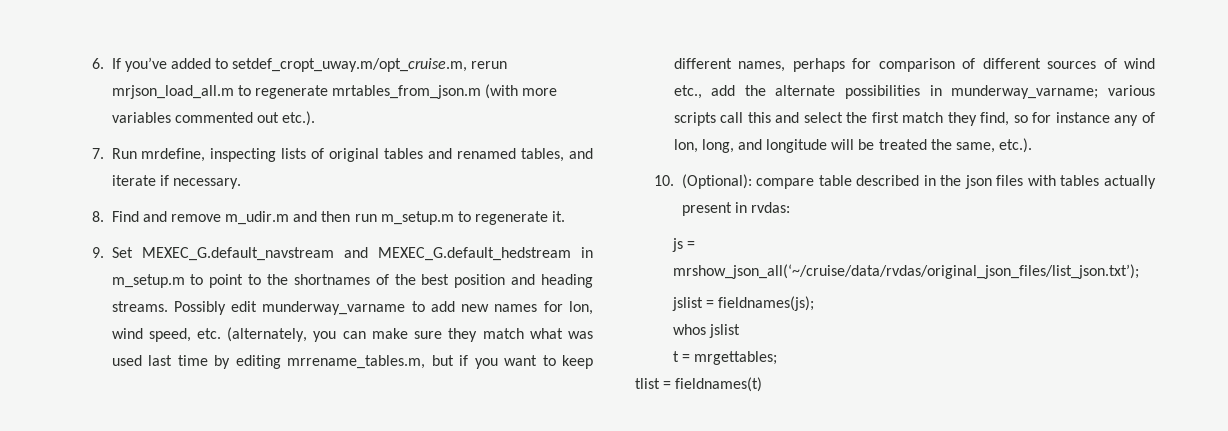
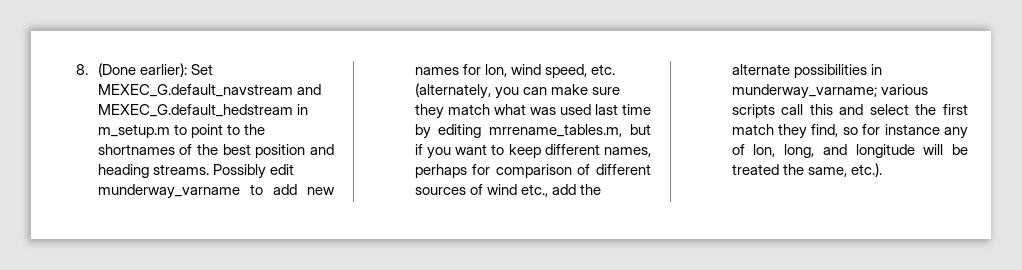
[91,57,508,72] [111,84,558,99] [111,111,316,126] [91,148,594,162] [111,175,241,189] [91,211,566,225] [91,247,104,258] 6. If you’ve added to setdef_cropt_uway.m/opt_cruise.m, rerun mrjson_load_all.m to regenerate mrtables_from_json.m (with more variables commented out etc.). // 7. Run mrdefine, inspecting lists of original tables and renamed tables, and iterate if necessary. // 8. Find and remove m_udir.m and then run m_setup.m to regenerate it. // 9. -> [75,63,187,77] 8. (Done earlier):
[653,174,1156,189] [681,202,790,216] [671,238,695,252] [672,264,1139,279] [671,296,814,311] [672,324,740,338] [672,351,777,365] [635,377,763,392] // 10. (Optional): compare table described in the json files with tables actually present in rvdas: // js = mrshow_json_all(‘~/cruise/data/rvdas/original_json_files/list_json.txt’); // jslist = fieldnames(js); // whos jslist // t = mrgettables; // tlist = fieldnames(t) -> (882, 170) none

